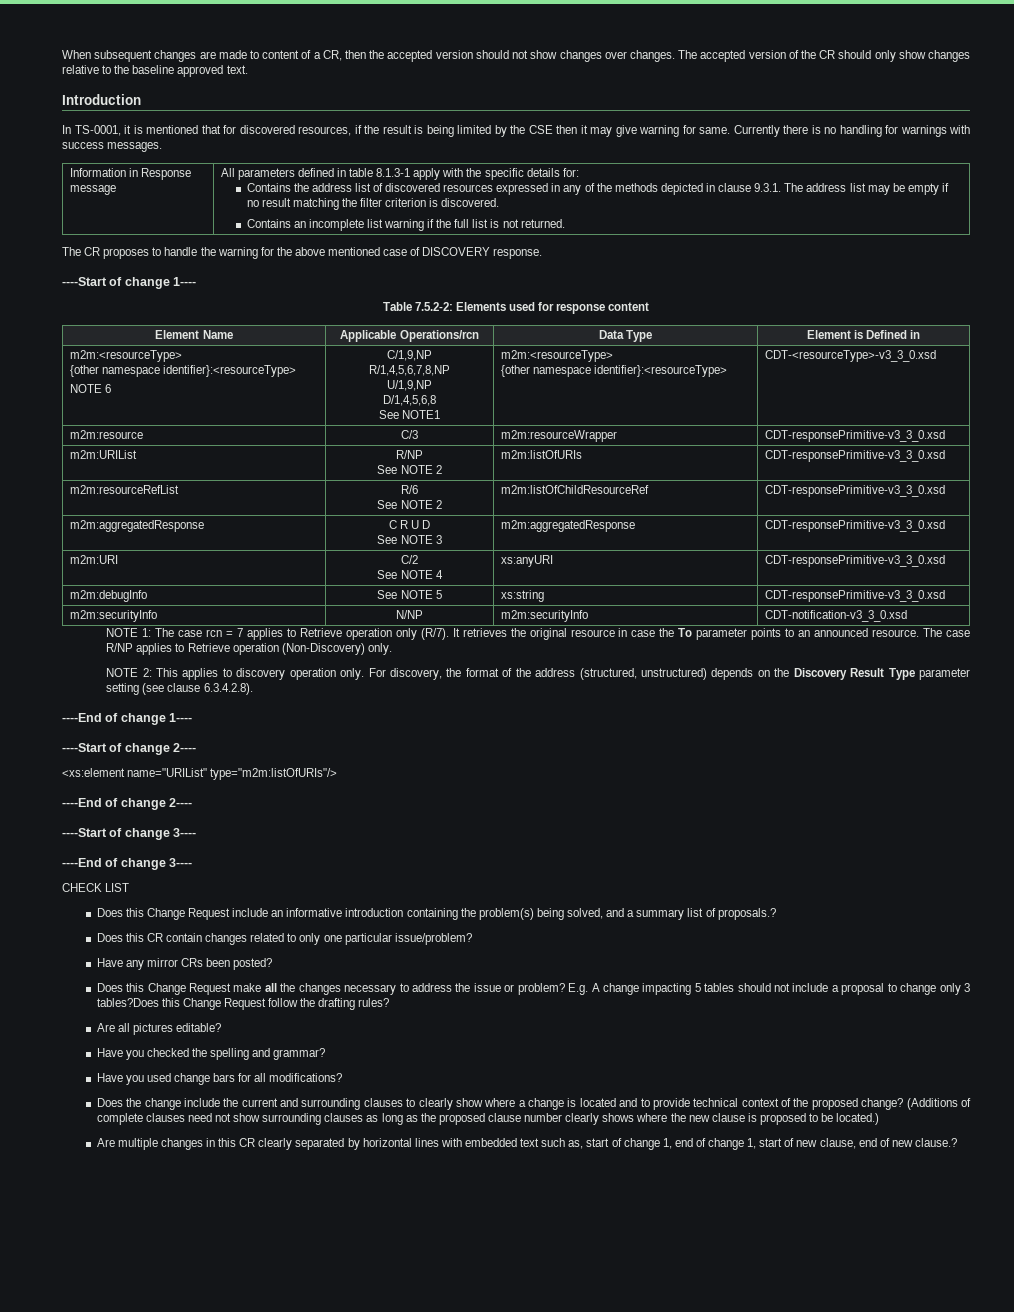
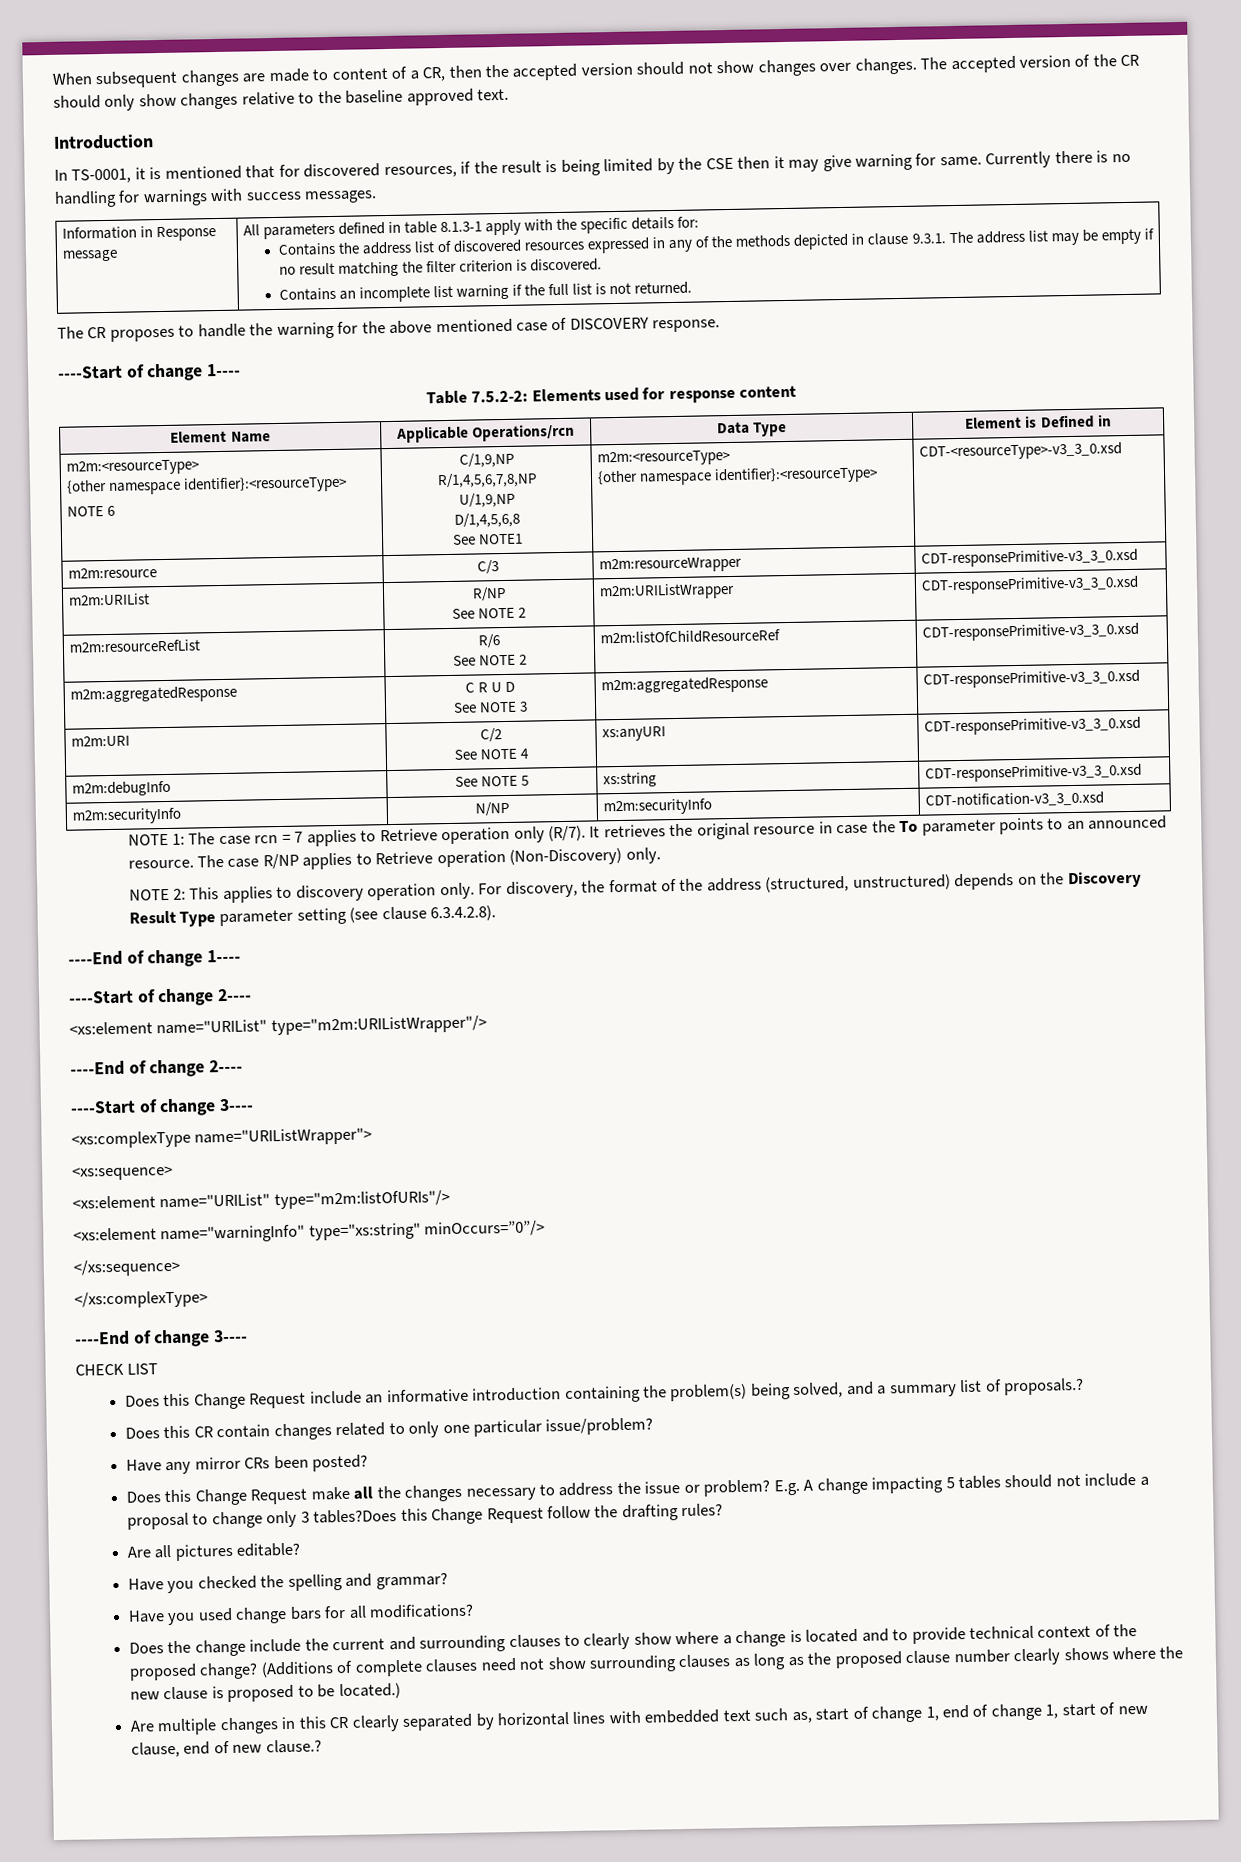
[500,450,582,459] m2m:listOfURIs -> [598,582,735,601] m2m:URIListWrapper
[210,768,338,780] type="m2m:listOfURIs"/> -> [270,1015,487,1036] type="m2m:URIListWrapper"/>
(197, 832) none -> [71,1127,373,1149] [72,1165,173,1181] [72,1190,450,1210] [73,1220,546,1244] [73,1258,180,1277] [74,1290,208,1309] // <xs:complexType name="URIListWrapper"> // <xs:sequence> // <xs:element name="URIList" type="m2m:listOfURIs"/> // <xs:element name="warningInfo" type="xs:string" minOccurs=”0”/> // </xs:sequence> // </xs:complexType>

